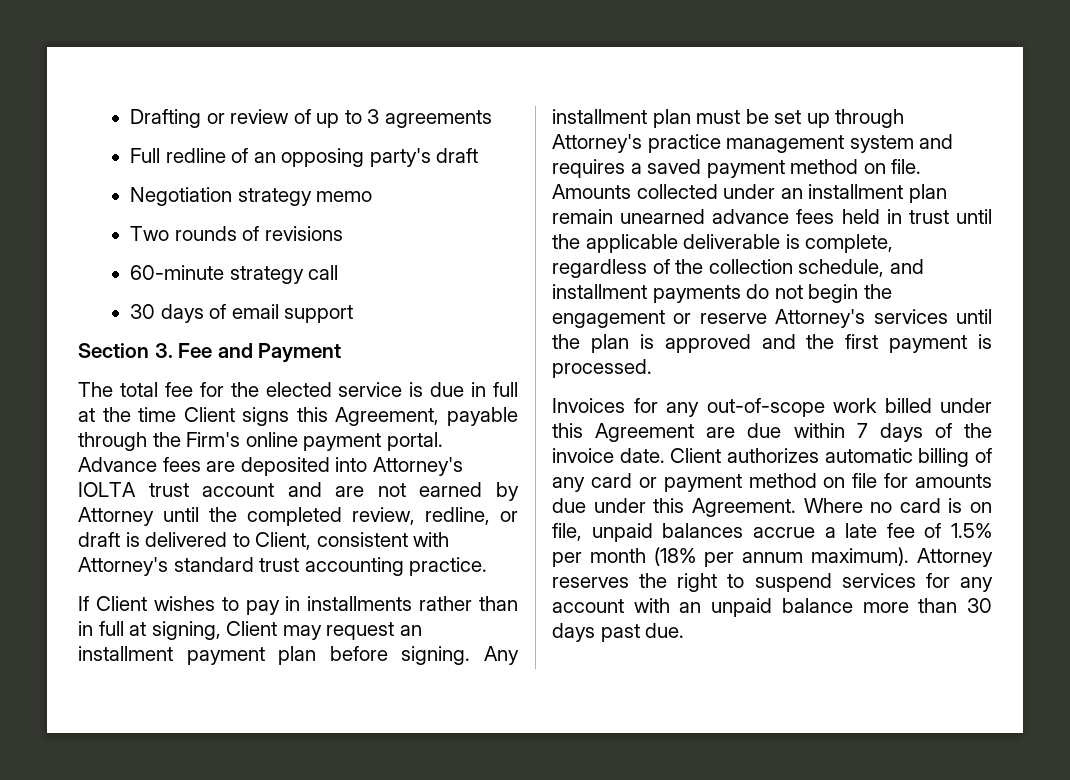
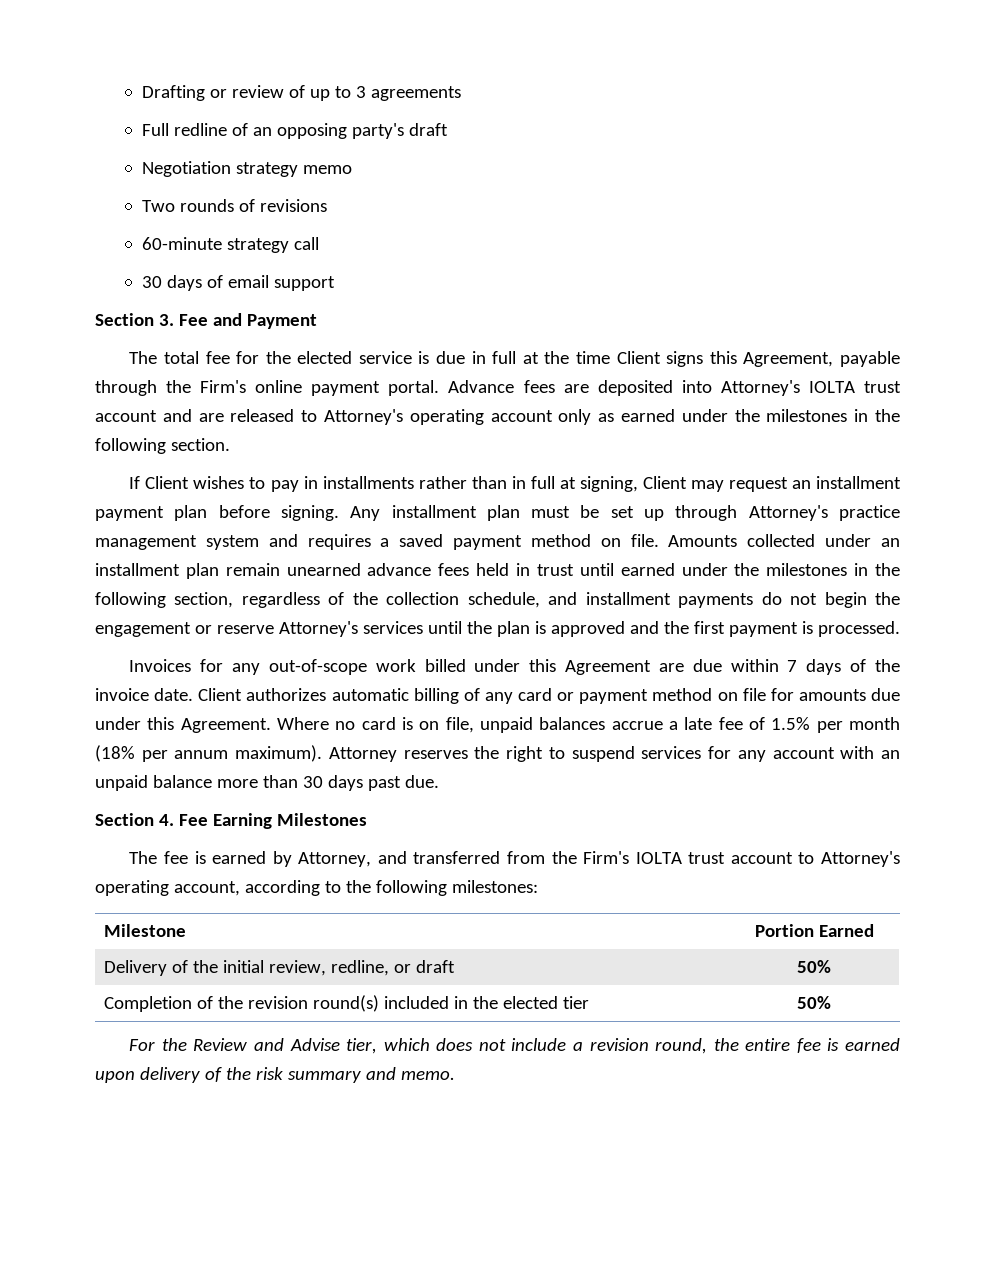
[377,482,519,501] [78,507,518,526] [78,532,450,550] [78,557,488,576] not earned by Attorney until the completed review, redline, or draft is delivered to Client, consistent with Attorney's standard trust accounting practice. -> [230,409,900,425] [95,438,230,454] released to Attorney's operating account only as earned under the milestones in the following section.
[552,234,894,253] the applicable deliverable is complete, -> [620,563,901,576] [95,592,234,608] earned under the milestones in the following section,
(685, 630) none -> [95,813,367,829] [129,851,901,867] [95,880,538,896] [103,924,186,937] [754,924,874,937] [103,960,455,976] [797,960,831,973] [103,995,589,1012] [797,996,831,1009] [129,1038,901,1054] [95,1067,455,1083] // Section 4. Fee Earning Milestones // The fee is earned by Attorney, and transferred from the Firm's IOLTA trust account to Attorney's operating account, according to the following milestones: // Milestone | Portion Earned // Delivery of the initial review, redline, or draft | 50% // Completion of the revision round(s) included in the elected tier | 50% // For the Review and Advise tier, which does not include a revision round, the entire fee is earned upon delivery of the risk summary and memo.

